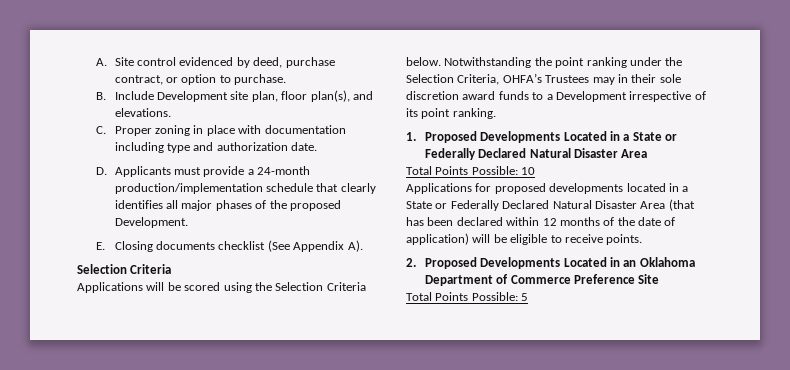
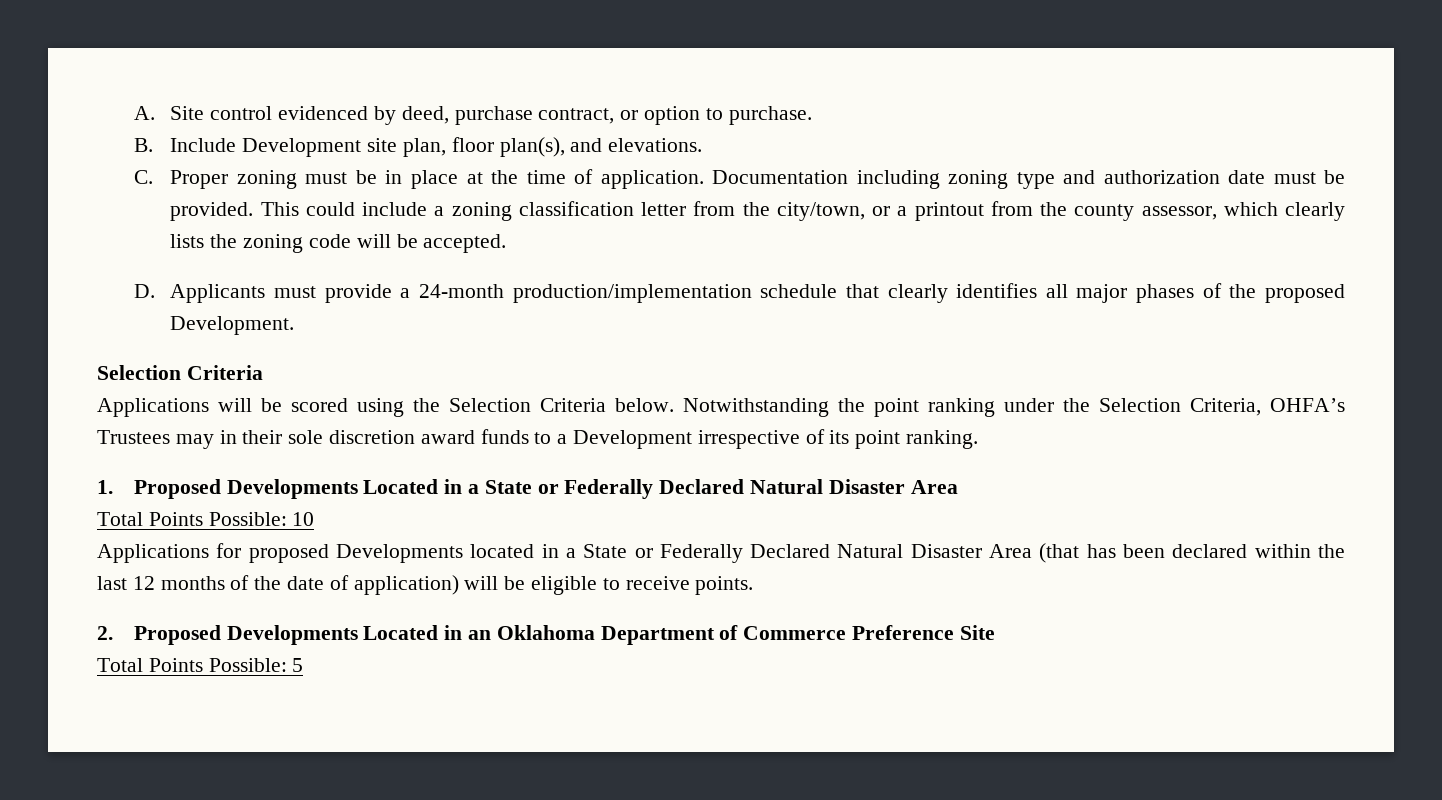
[193,125,346,136] [114,142,318,153] in place with documentation including type and authorization date. -> [305,169,1345,189] [170,201,1345,221] [170,234,507,253] must be in place at the time of application. Documentation including zoning type and authorization date must be provided. This could include a zoning classification letter from the city/town, or a printout from the county assessor, which clearly lists the zoning code will be accepted.
[95,240,363,252] // E. Closing documents checklist (See Appendix A). -> (295, 325) none
[549,183,624,194] developments -> [335,544,463,563] Developments
(540, 221) none -> [1317,544,1345,558] [97,576,127,590] the last

